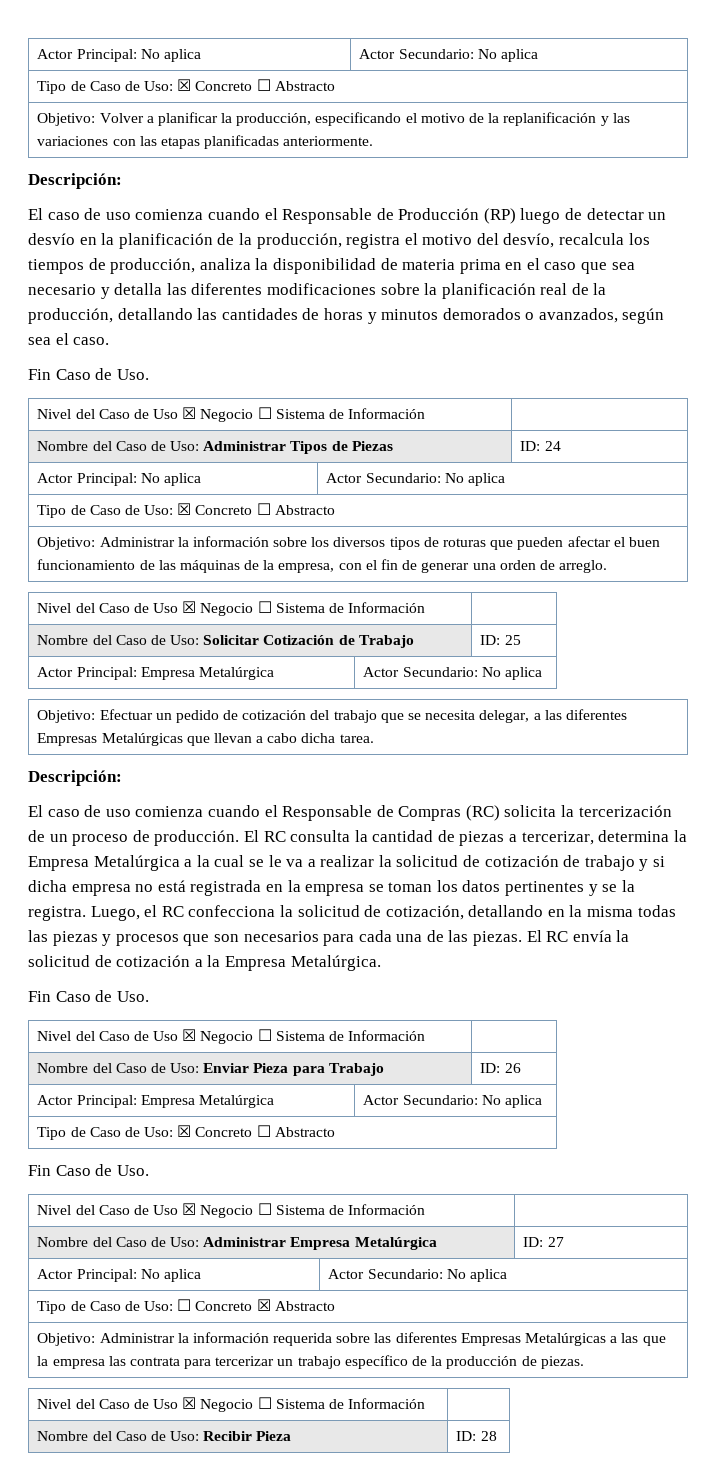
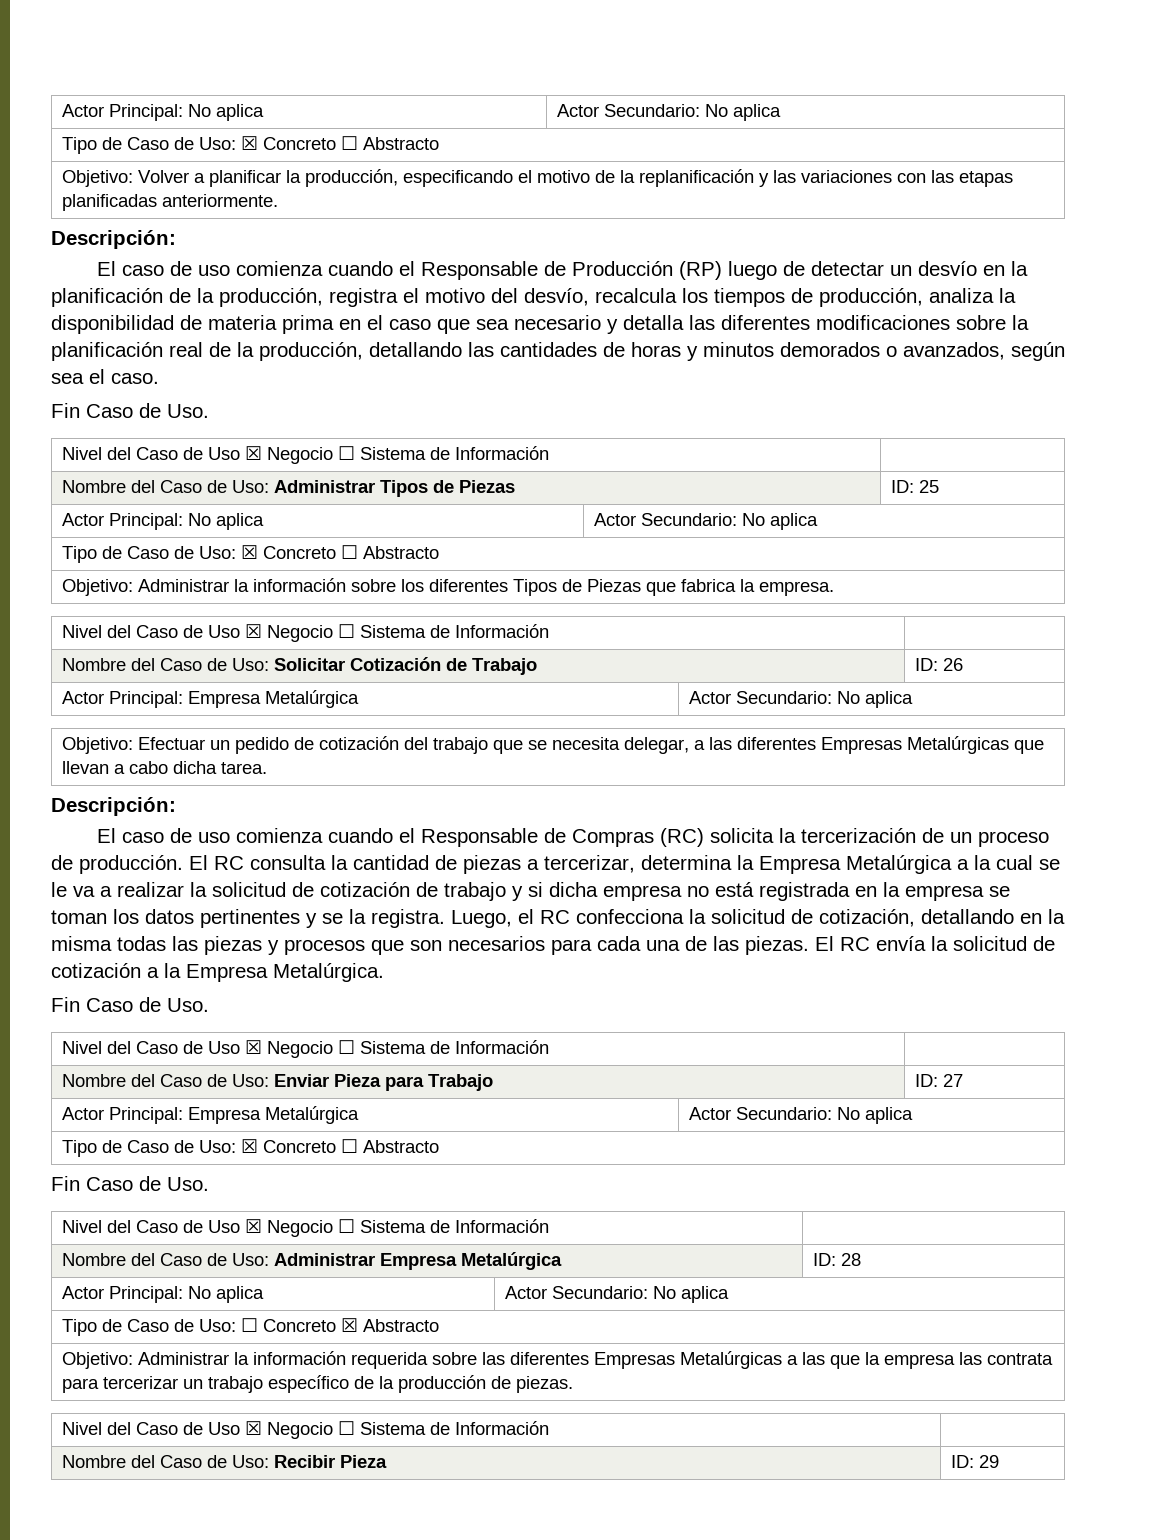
[544,441,561,451] 24 -> [919,480,940,493] 25
[333,536,660,550] [37,559,608,573] diversos tipos de roturas que pueden afectar el buen funcionamiento de las máquinas de la empresa, con el fin de generar una orden de arreglo. -> [429,579,835,596] diferentes Tipos de Piezas que fabrica la empresa.
[504,635,521,645] 25 -> [943,658,964,671] 26
[504,1063,521,1073] 26 -> [943,1074,964,1087] 27
[547,1237,564,1247] 27 -> [841,1253,862,1266] 28
[480,1431,497,1441] 28 -> [979,1455,1000,1468] 29

